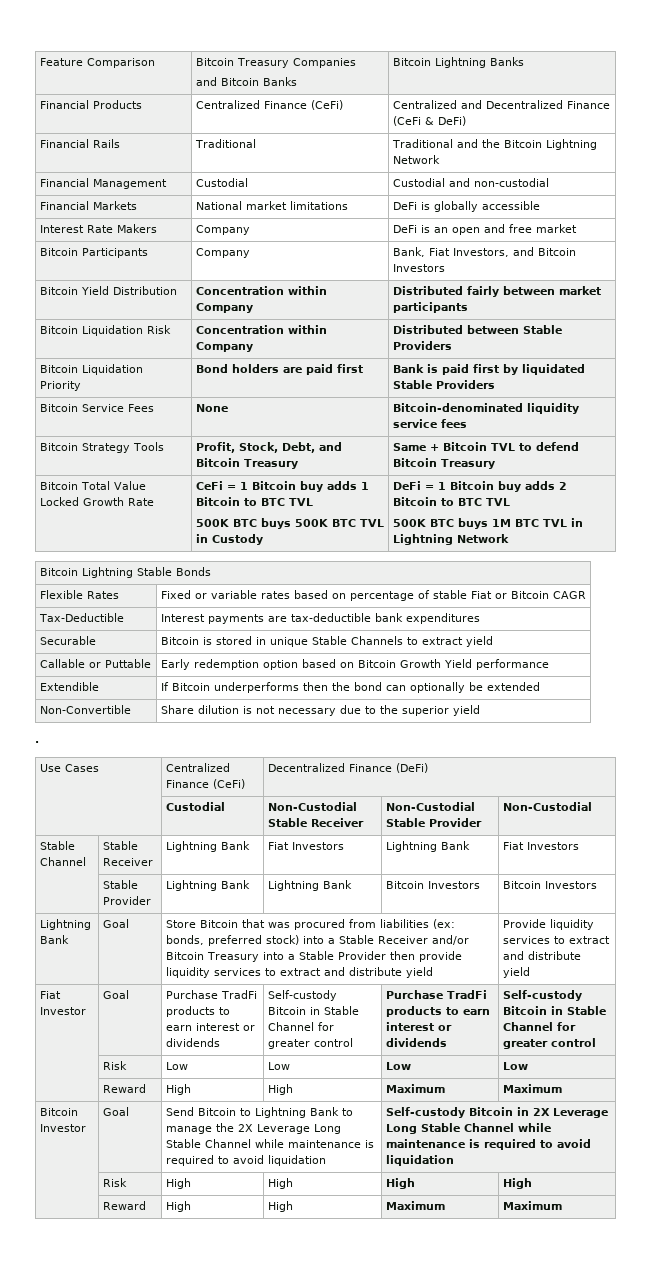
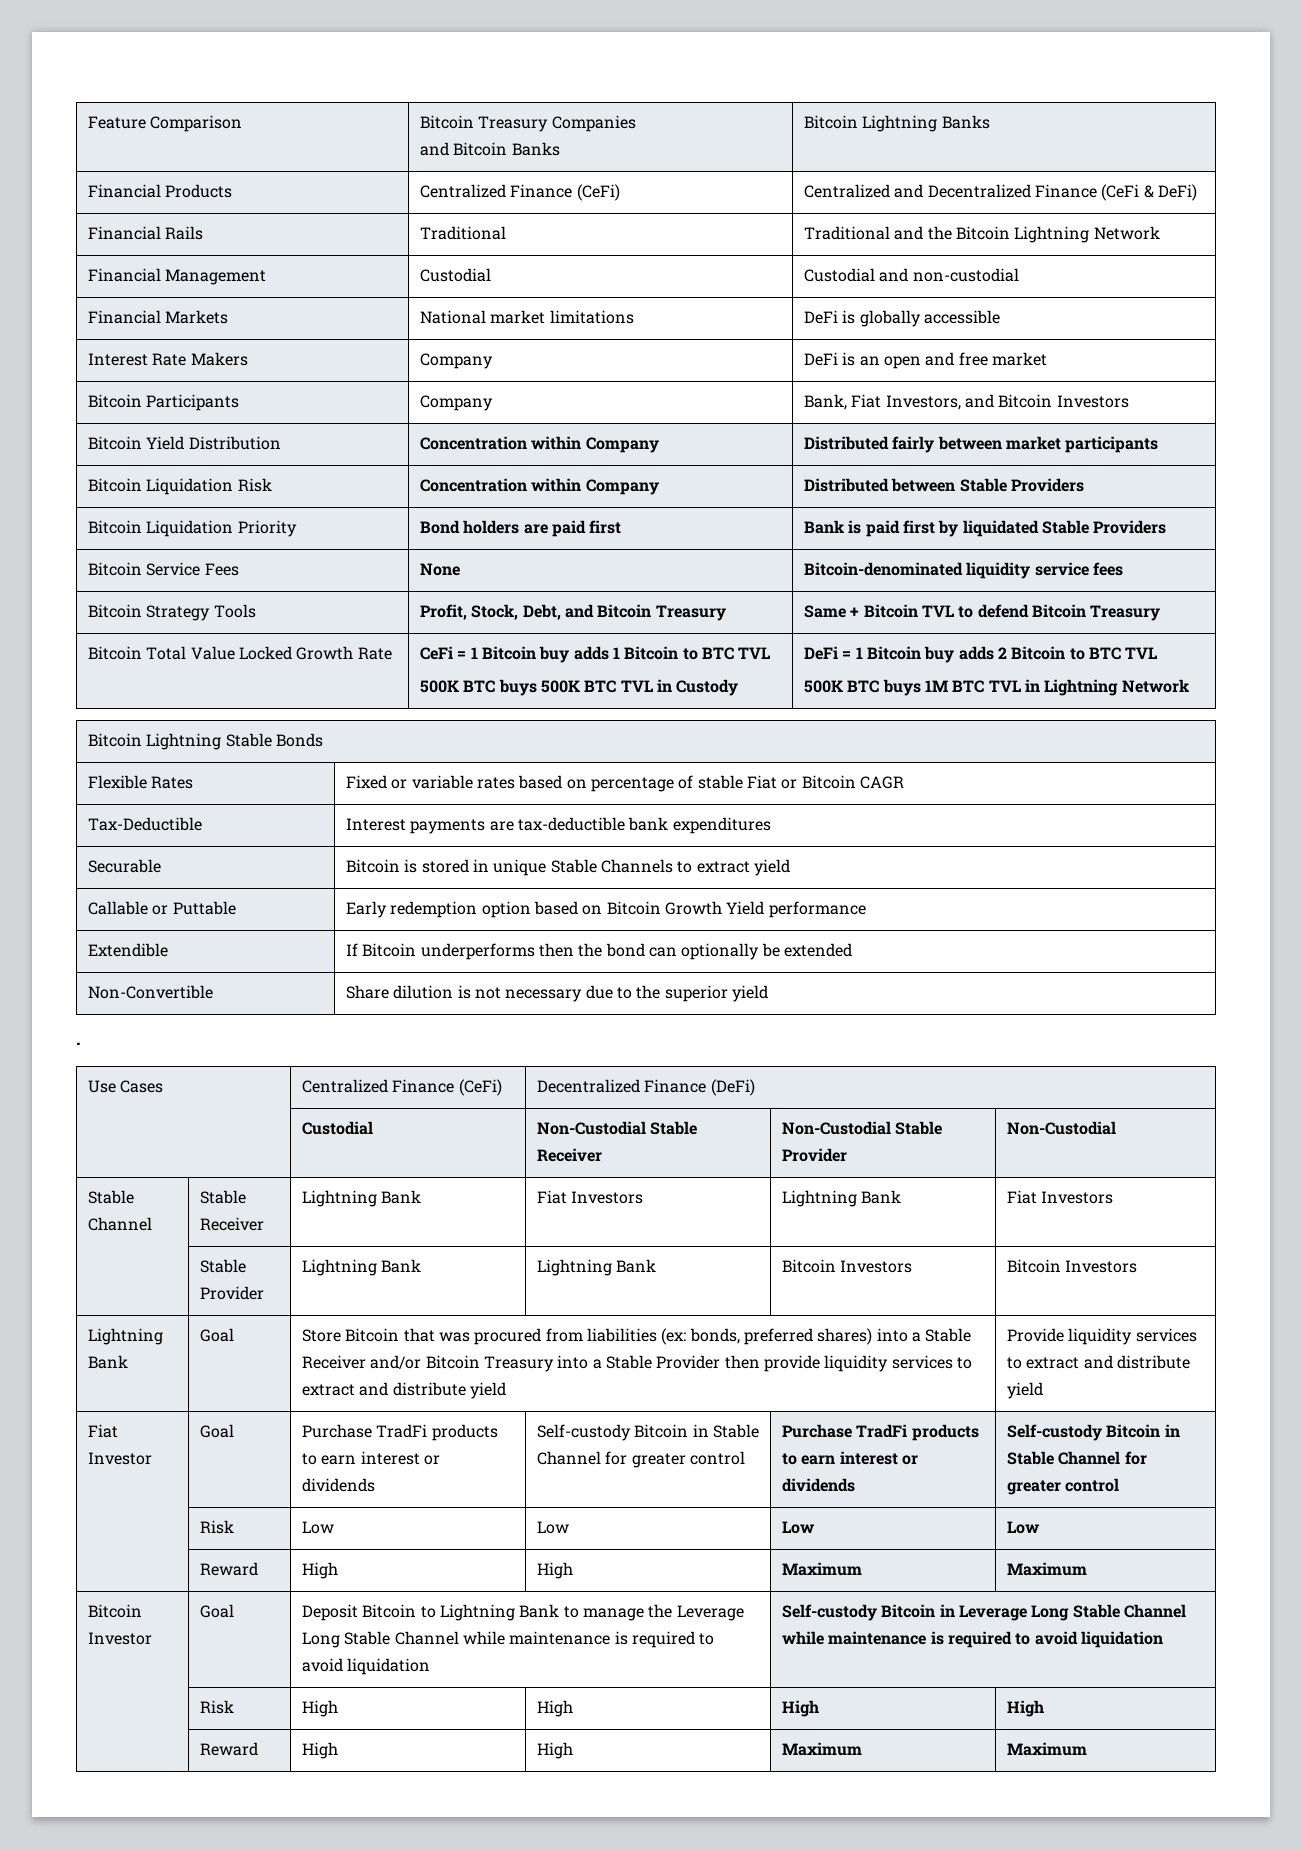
[265,935,299,945] stock) -> [817,1328,873,1345] shares)
[165,1107,194,1116] Send -> [301,1604,358,1621] Deposit
[237,1124,253,1132] 2X -> (673, 1611) none
[532,1108,550,1116] 2X -> (955, 1610) none

